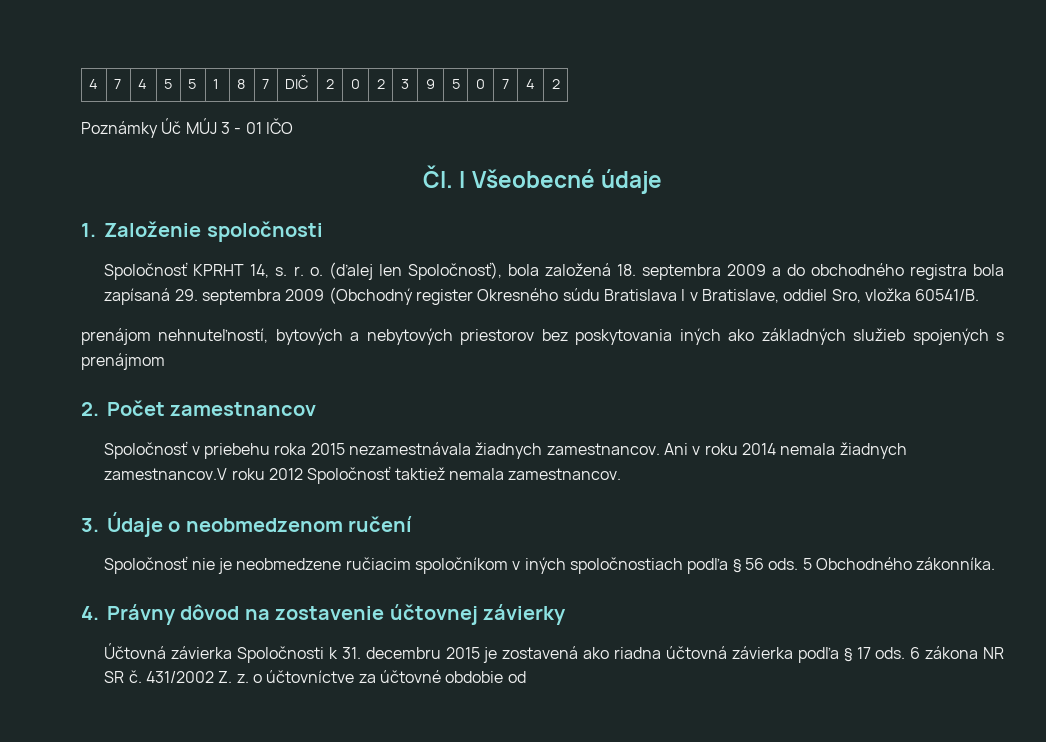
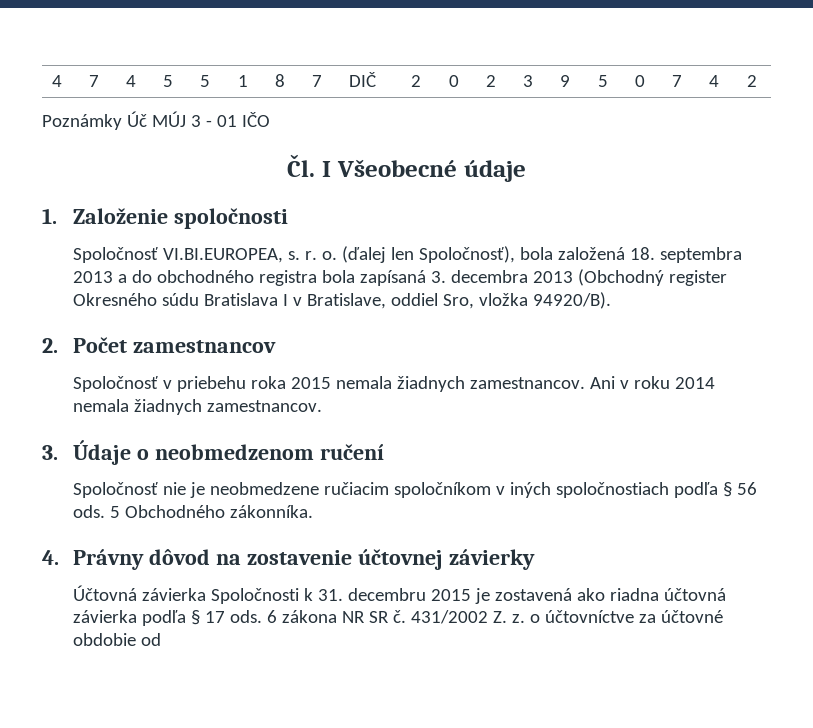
[193,264,270,278] KPRHT 14, -> [163,248,284,263] VI.BI.EUROPEA,
[726,264,766,276] 2009 -> [73,271,114,283] 2013
[174,289,325,305] 29. septembra 2009 -> [431,270,574,283] 3. decembra 2013
[915,289,980,301] [81,328,1004,345] [81,353,165,370] 60541/B. // prenájom nehnuteľností, bytových a nebytových priestorov bez poskytovania iných ako základných služieb spojených s prenájmom -> [533,292,612,309] 94920/B).
[348,442,471,455] nezamestnávala -> [336,376,393,389] nemala
[104,466,504,484] zamestnancov.V roku 2012 Spoločnosť taktiež nemala -> (203, 407) none

